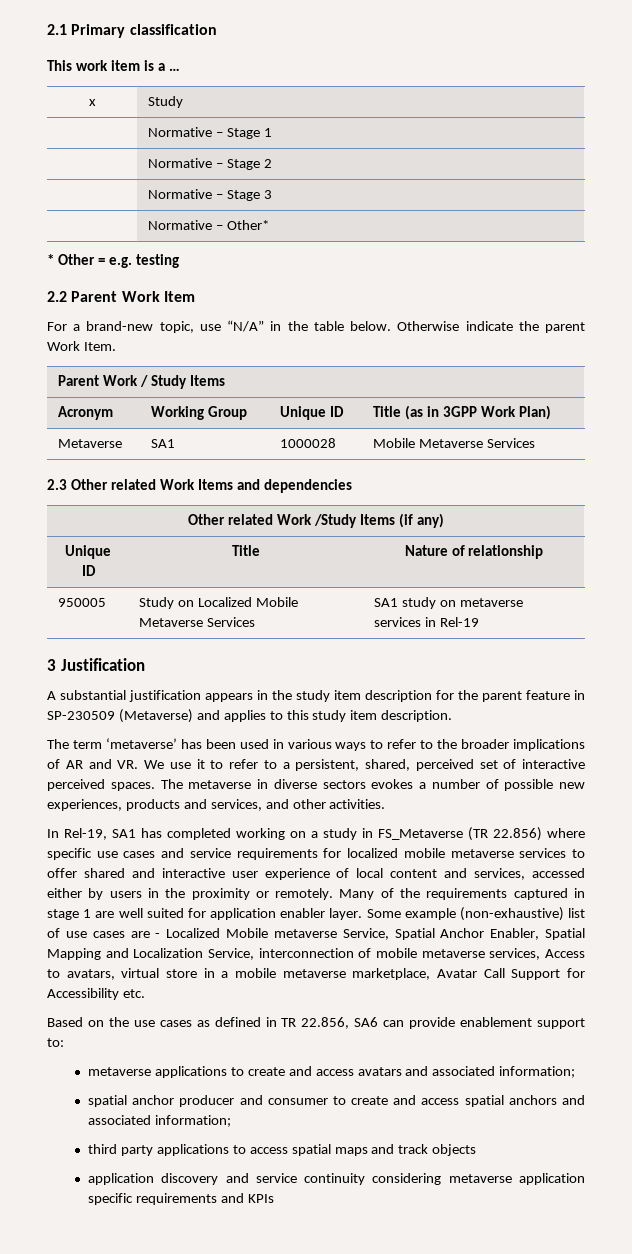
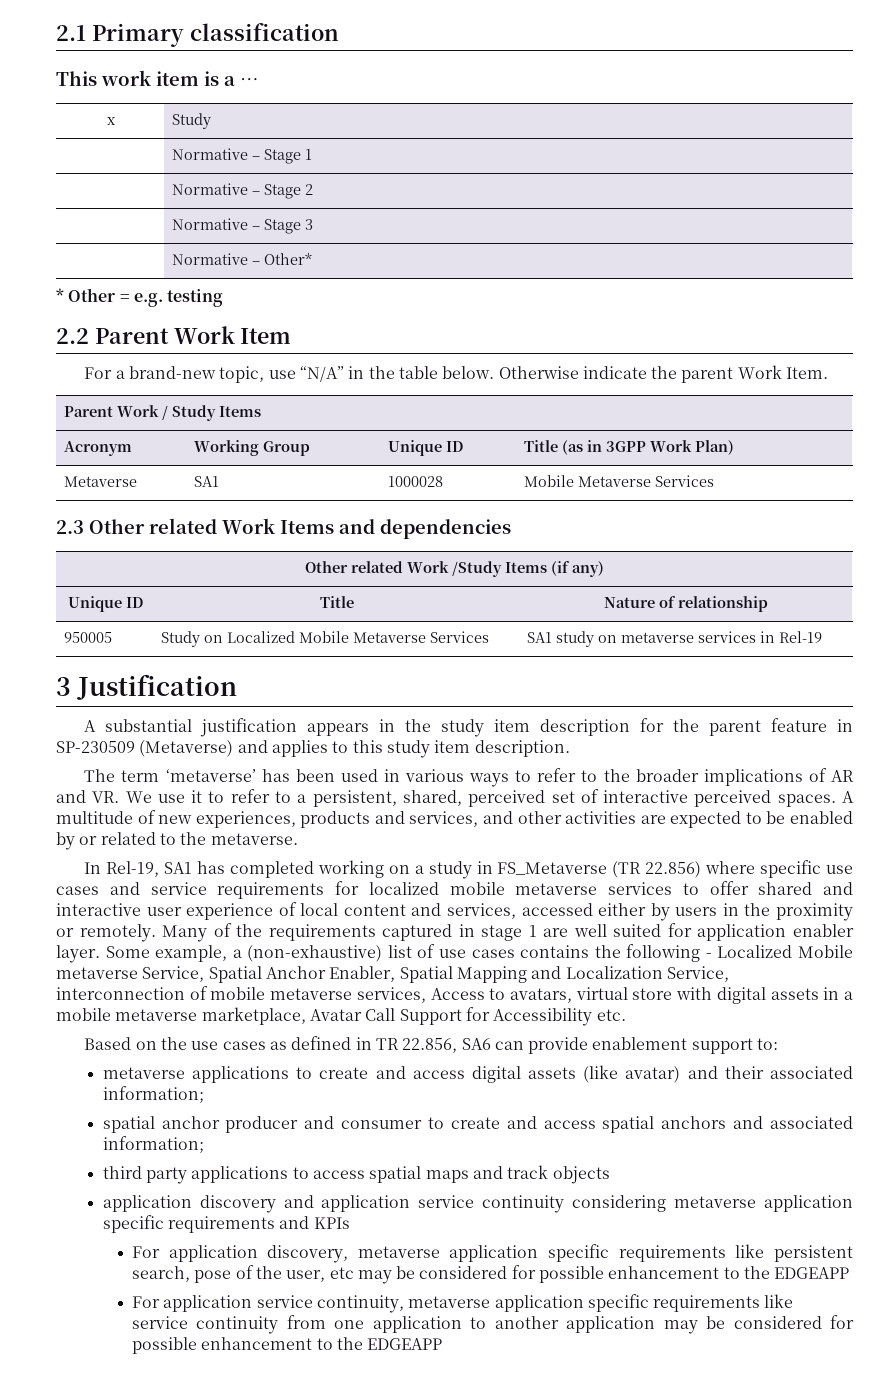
[160,779,554,791] The metaverse in diverse sectors evokes a number of possible -> [842,791,854,803] [56,810,156,824] A multitude of
[329,799,386,809] activities. -> [565,811,853,828] [56,832,298,850] activities are expected to be enabled by or related to the metaverse.
[404,908,456,920] example -> [155,945,242,962] example, a
[130,931,150,938] are -> [520,944,701,962] contains the following
(197, 973) none -> [676,987,819,1004] with digital assets
[357,1066,429,1076] avatars and -> [471,1065,764,1083] digital assets (like avatar) and their
(249, 1178) none -> [321,1195,411,1212] application
(274, 1198) none -> [131,1244,854,1263] [131,1265,850,1284] [131,1294,794,1313] [131,1315,854,1334] [131,1337,443,1354] // For application discovery, metaverse application specific requirements like persistent search, pose of the user, etc may be considered for possible enhancement to the EDGEAPP // For application service continuity, metaverse application specific requirements like service continuity from one application to another application may be considered for possible enhancement to the EDGEAPP

